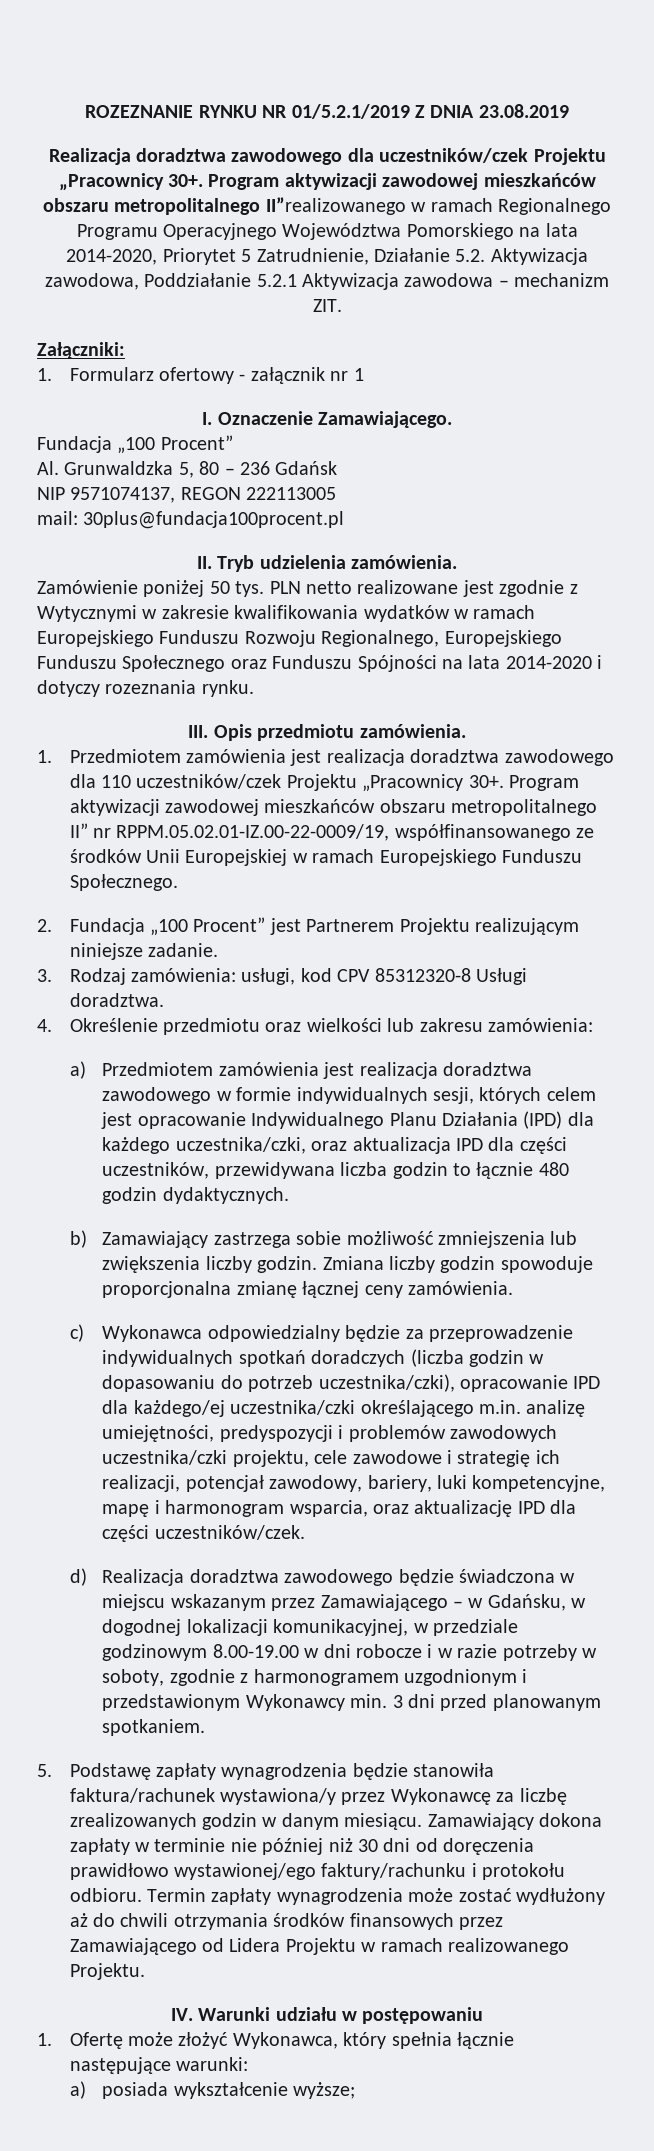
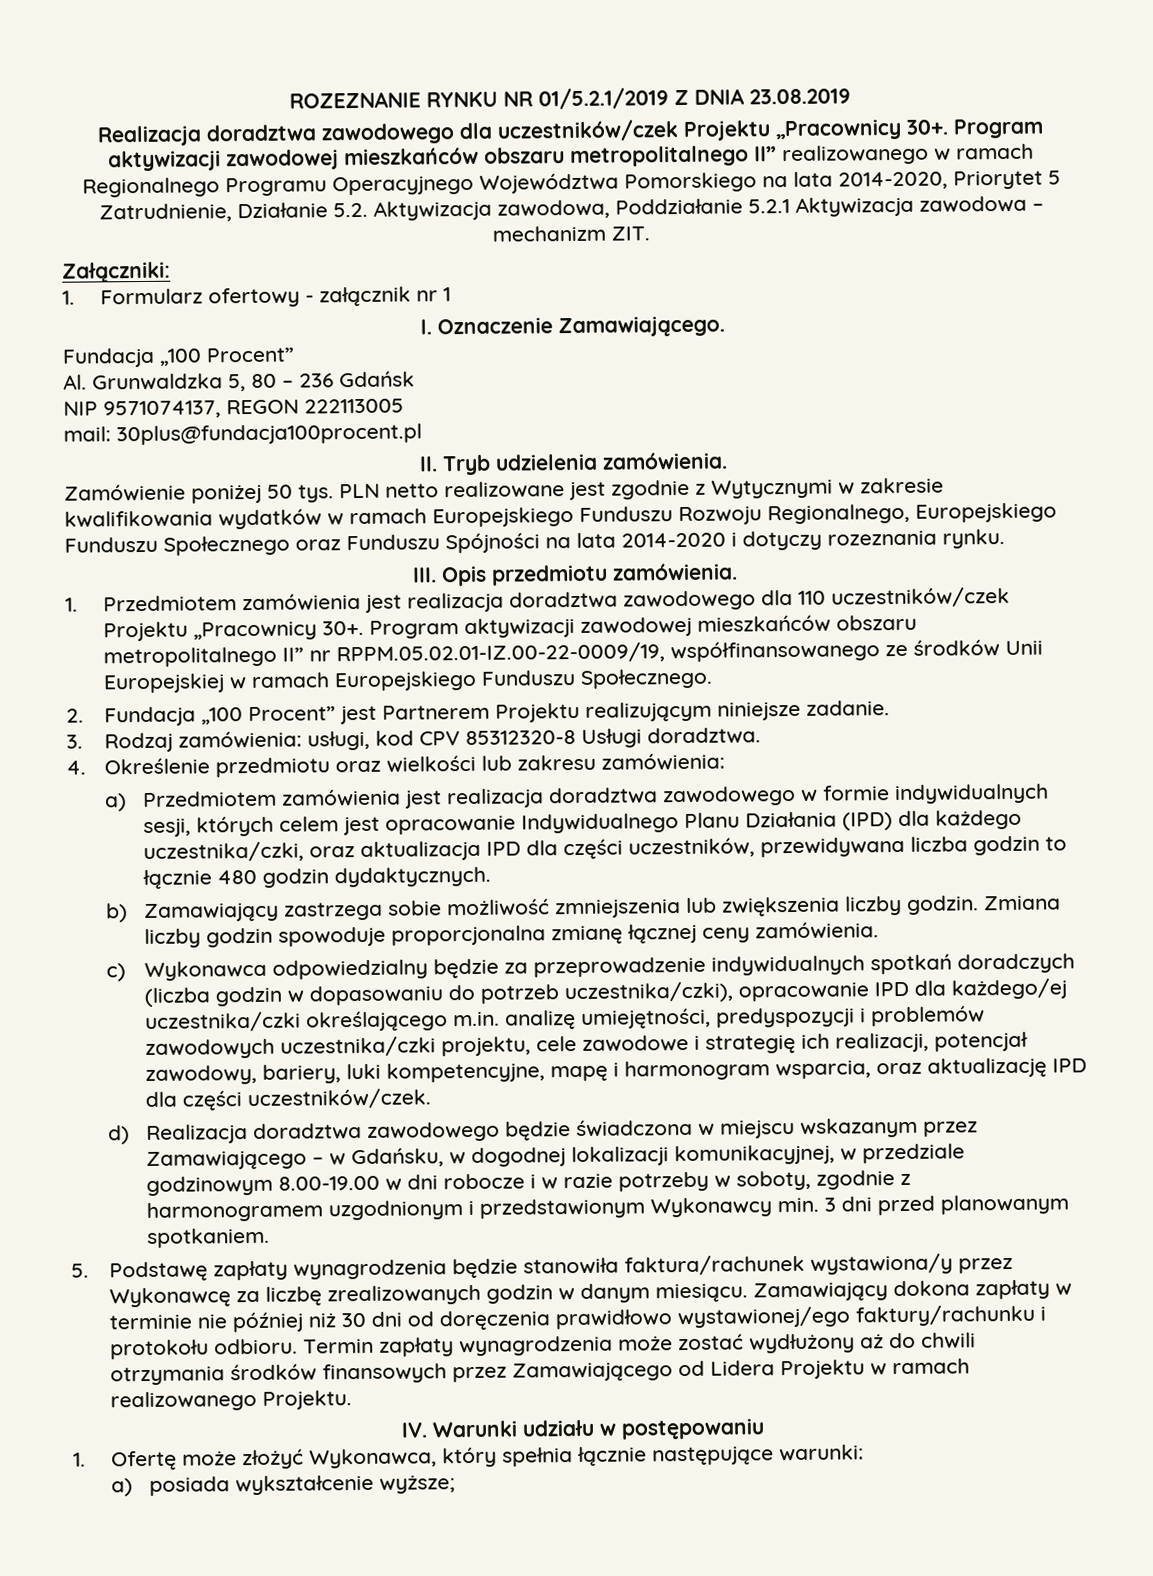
[265,197,406,215] II”realizowanego -> [754,144,929,166] II” realizowanego

